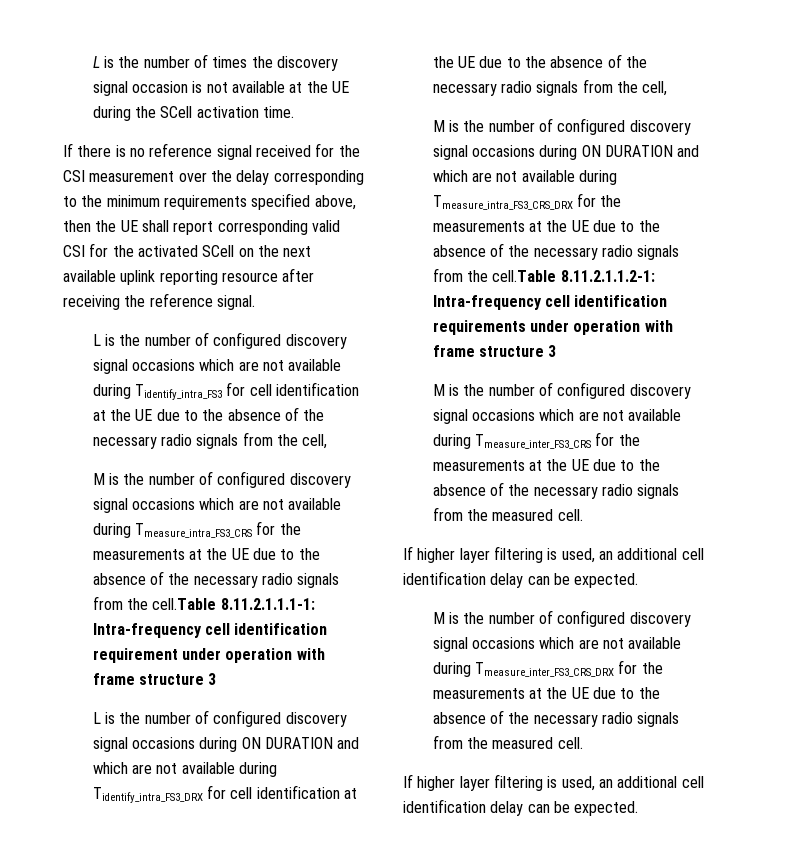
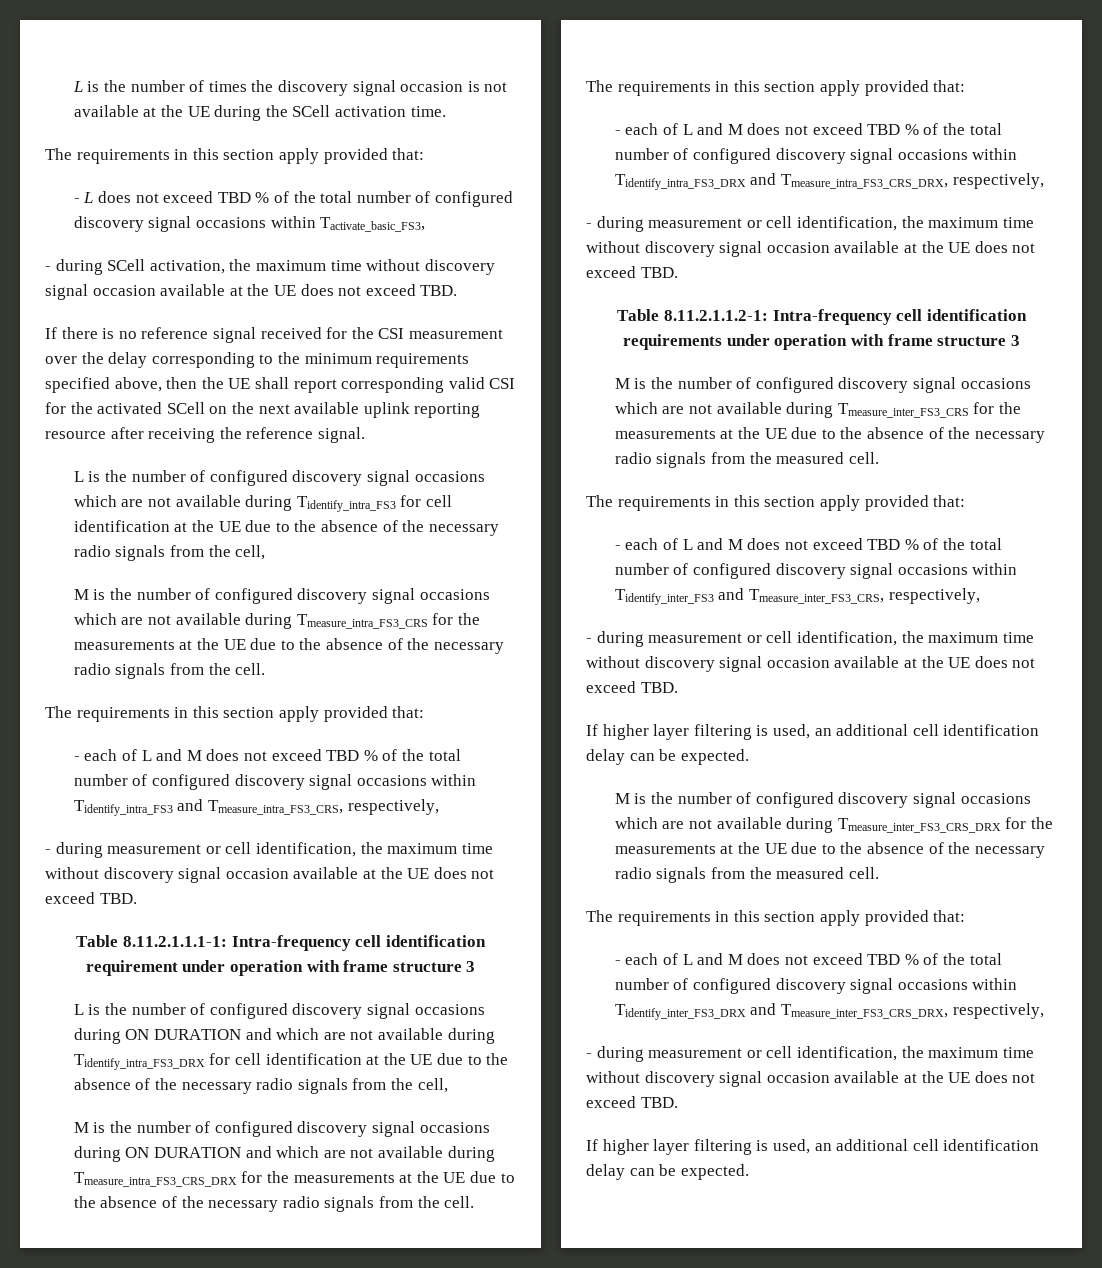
(294, 112) none -> [45,148,425,164] [73,191,513,207] [73,216,426,232] [45,259,495,275] [45,284,458,300] // The requirements in this section apply provided that: // - L does not exceed TBD % of the total number of configured discovery signal occasions within Tactivate_basic_FS3, // - during SCell activation, the maximum time without discovery signal occasion available at the UE does not exceed TBD.
[152,598,217,610] cell.Table -> [235,663,266,675] [45,706,425,722] [73,749,461,761] [73,774,477,790] [73,799,439,816] [45,842,493,858] [45,867,495,883] [45,892,137,904] [76,935,119,947] cell. // The requirements in this section apply provided that: // - each of L and M does not exceed TBD % of the total number of configured discovery signal occasions within Tidentify_intra_FS3 and Tmeasure_intra_FS3_CRS, respectively, // - during measurement or cell identification, the maximum time without discovery signal occasion available at the UE does not exceed TBD. // Table
[492,270,557,282] cell.Table -> [444,1196,475,1208] [586,80,966,96] [614,123,1002,135] [614,148,1018,164] [614,173,1044,190] [586,216,1034,232] [586,241,1036,257] [586,266,678,278] [617,309,660,321] cell. // The requirements in this section apply provided that: // - each of L and M does not exceed TBD % of the total number of configured discovery signal occasions within Tidentify_intra_FS3_DRX and Tmeasure_intra_FS3_CRS_DRX, respectively, // - during measurement or cell identification, the maximum time without discovery signal occasion available at the UE does not exceed TBD. // Table
(583, 515) none -> [586,495,966,511] [614,538,1002,550] [614,563,1018,579] [614,588,980,605] [586,631,1034,647] [586,656,1036,672] [586,681,678,693] // The requirements in this section apply provided that: // - each of L and M does not exceed TBD % of the total number of configured discovery signal occasions within Tidentify_inter_FS3 and Tmeasure_inter_FS3_CRS, respectively, // - during measurement or cell identification, the maximum time without discovery signal occasion available at the UE does not exceed TBD.
(583, 743) none -> [586,910,966,926] [614,953,1002,965] [614,978,1018,994] [614,1003,1044,1020] [586,1046,1034,1062] [586,1071,1036,1087] [586,1096,678,1108] // The requirements in this section apply provided that: // - each of L and M does not exceed TBD % of the total number of configured discovery signal occasions within Tidentify_inter_FS3_DRX and Tmeasure_inter_FS3_CRS_DRX, respectively, // - during measurement or cell identification, the maximum time without discovery signal occasion available at the UE does not exceed TBD.

